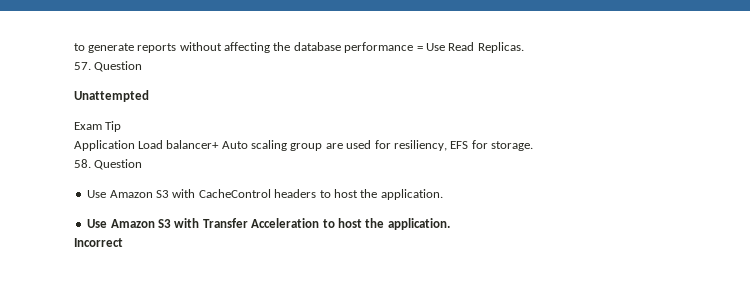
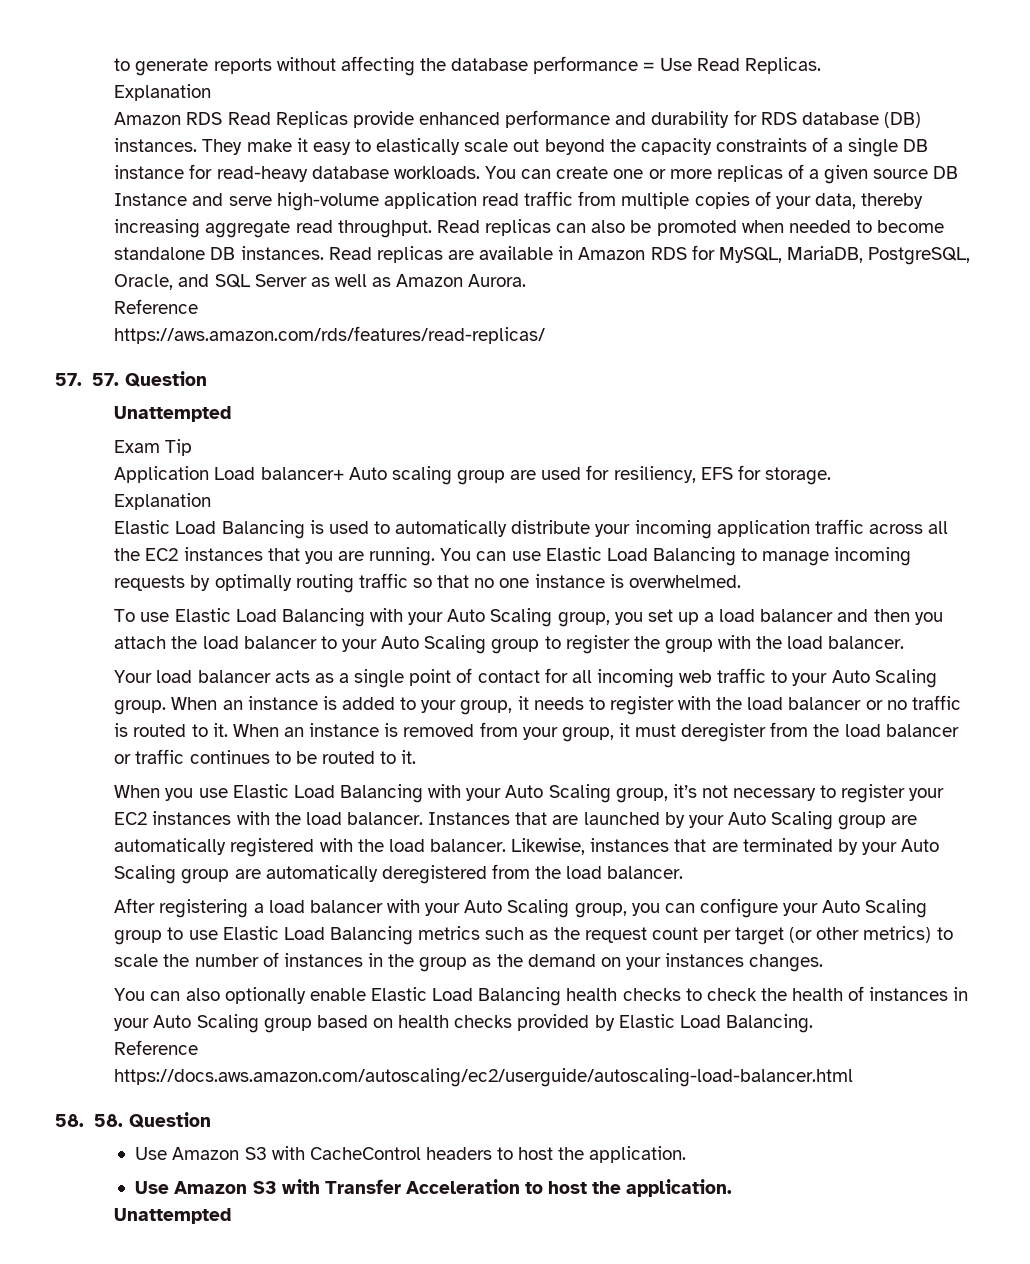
(524, 47) none -> [114,84,212,101] [114,110,921,128] [114,137,929,157] [114,164,959,184] [114,191,924,211] [114,219,945,238] [114,245,971,265] [114,274,527,290] [114,299,199,314] [114,326,546,344] [55,373,82,386] Explanation // Amazon RDS Read Replicas provide enhanced performance and durability for RDS database (DB) instances. They make it easy to elastically scale out beyond the capacity constraints of a single DB instance for read-heavy database workloads. You can create one or more replicas of a given source DB Instance and serve high-volume application read traffic from multiple copies of your data, thereby increasing aggregate read throughput. Read replicas can also be promoted when needed to become standalone DB instances. Read replicas are available in Amazon RDS for MySQL, MariaDB, PostgreSQL, Oracle, and SQL Server as well as Amazon Aurora. // Reference // https://aws.amazon.com/rds/features/read-replicas/ // 57.
(534, 146) none -> [114,493,212,510] [114,519,949,539] [114,547,912,566] [114,573,741,593] [114,608,943,627] [114,635,905,654] [114,668,937,688] [114,695,961,715] [114,722,959,742] [114,749,417,764] [114,784,945,803] [114,811,918,830] [114,838,940,857] [114,864,684,884] [114,898,928,918] [114,926,953,945] [114,952,824,972] [114,986,969,1006] [114,1014,813,1033] [114,1040,199,1055] [114,1068,854,1087] [55,1114,84,1127] Explanation // Elastic Load Balancing is used to automatically distribute your incoming application traffic across all the EC2 instances that you are running. You can use Elastic Load Balancing to manage incoming requests by optimally routing traffic so that no one instance is overwhelmed. // To use Elastic Load Balancing with your Auto Scaling group, you set up a load balancer and then you attach the load balancer to your Auto Scaling group to register the group with the load balancer. // Your load balancer acts as a single point of contact for all incoming web traffic to your Auto Scaling group. When an instance is added to your group, it needs to register with the load balancer or no traffic is routed to it. When an instance is removed from your group, it must deregister from the load balancer or traffic continues to be routed to it. // When you use Elastic Load Balancing with your Auto Scaling group, it’s not necessary to register your EC2 instances with the load balancer. Instances that are launched by your Auto Scaling group are automatically registered with the load balancer. Likewise, instances that are terminated by your Auto Scaling group are automatically deregistered from the load balancer. // After registering a load balancer with your Auto Scaling group, you can configure your Auto Scaling group to use Elastic Load Balancing metrics such as the request count per target (or other metrics) to scale the number of instances in the group as the demand on your instances changes. // You can also optionally enable Elastic Load Balancing health checks to check the health of instances in your Auto Scaling group based on health checks provided by Elastic Load Balancing. // Reference // https://docs.aws.amazon.com/autoscaling/ec2/userguide/autoscaling-load-balancer.html // 58.
[73,238,123,247] Incorrect -> [114,1208,232,1224] Unattempted

